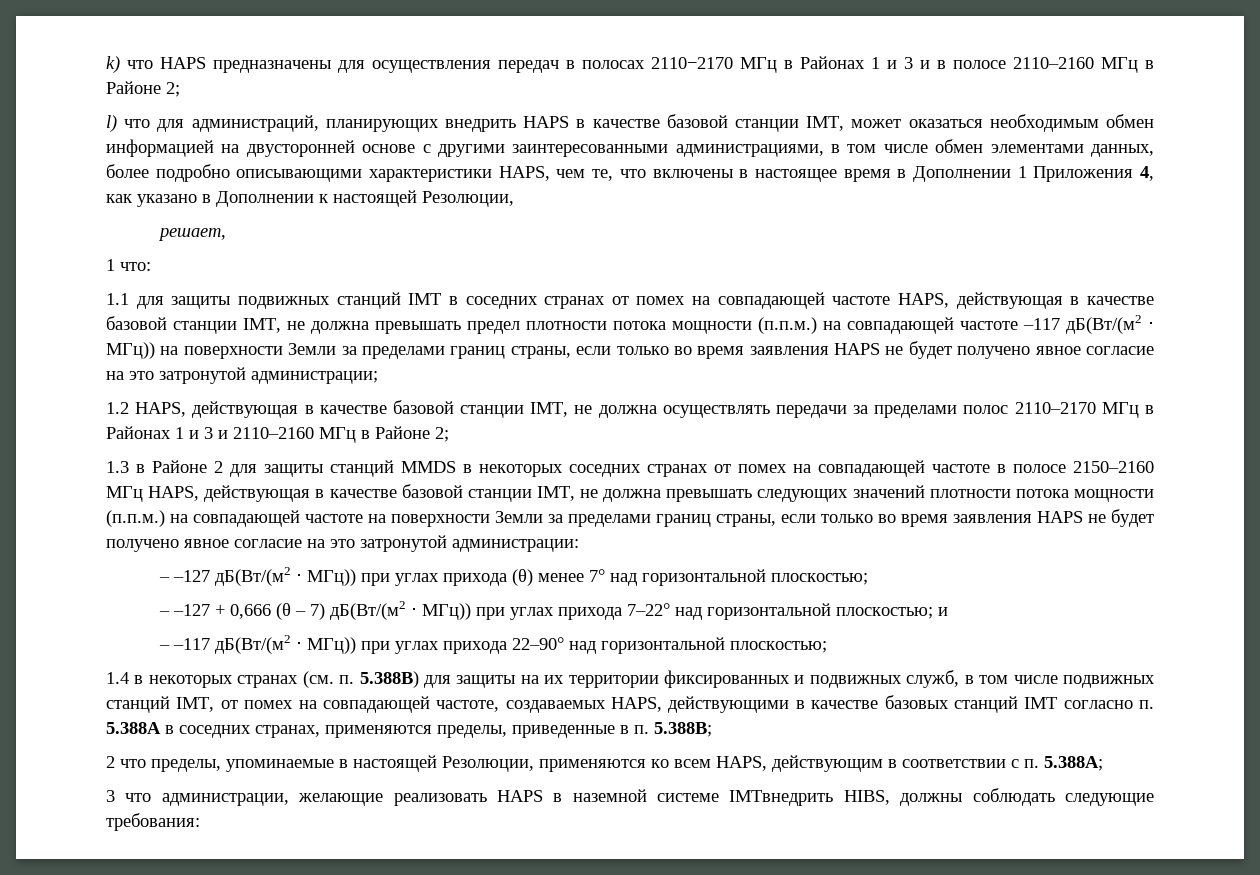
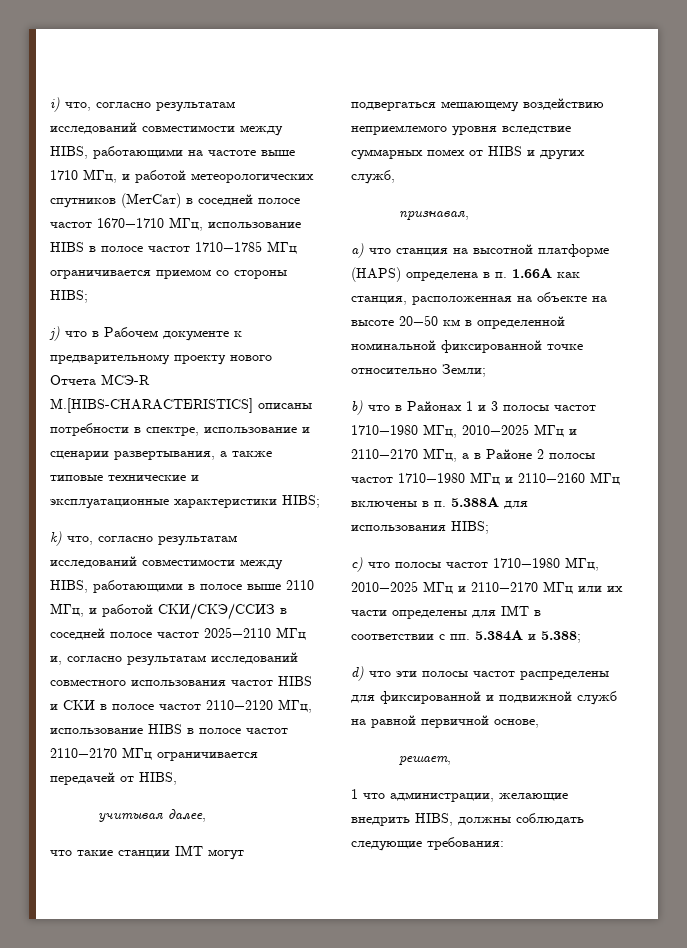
[106,56,1154,73] [106,81,180,97] [106,114,1155,132] [106,139,1154,157] [106,164,1154,182] [106,190,514,207] [158,228,227,241] [106,259,151,271] [106,292,1154,309] [106,315,1154,334] [106,341,1155,359] [106,367,378,384] [106,400,1154,418] [106,426,449,443] [106,460,1154,477] [106,484,1154,502] [106,509,1154,527] [106,535,579,552] [159,567,869,586] [159,601,949,620] [159,635,828,654] [106,670,1156,688] [106,695,1154,713] [106,722,712,738] [106,755,1103,772] [106,789,834,806] k) что HAPS предназначены для осуществления передач в полосах 2110−2170 МГц в Районах 1 и 3 и в полосе 2110–2160 МГц в Районе 2; // l) что для администраций, планирующих внедрить HAPS в качестве базовой станции IMT, может оказаться необходимым обмен информацией на двусторонней основе с другими заинтересованными администрациями, в том числе обмен элементами данных, более подробно описывающими характеристики HAPS, чем те, что включены в настоящее время в Дополнении 1 Приложения 4, как указано в Дополнении к настоящей Резолюции, // решает, // 1 что: // 1.1 для защиты подвижных станций IMT в соседних странах от помех на совпадающей частоте HAPS, действующая в качестве базовой станции IMT, не должна превышать предел плотности потока мощности (п.п.м.) на совпадающей частоте –117 дБ(Вт/(м2 ⋅ МГц)) на поверхности Земли за пределами границ страны, если только во время заявления HAPS не будет получено явное согласие на это затронутой администрации; // 1.2 HAPS, действующая в качестве базовой станции IMT, не должна осуществлять передачи за пределами полос 2110–2170 МГц в Районах 1 и 3 и 2110–2160 МГц в Районе 2; // 1.3 в Районе 2 для защиты станций MMDS в некоторых соседних странах от помех на совпадающей частоте в полосе 2150–2160 МГц HAPS, действующая в качестве базовой станции IMT, не должна превышать следующих значений плотности потока мощности (п.п.м.) на совпадающей частоте на поверхности Земли за пределами границ страны, если только во время заявления HAPS не будет получено явное согласие на это затронутой администрации: // – –127 дБ(Вт/(м2 ⋅ МГц)) при углах прихода (θ) менее 7° над горизонтальной плоскостью; // – –127 + 0,666 (θ – 7) дБ(Вт/(м2 ⋅ МГц)) при углах прихода 7–22° над горизонтальной плоскостью; и // – –117 дБ(Вт/(м2 ⋅ МГц)) при углах прихода 22–90° над горизонтальной плоскостью; // 1.4 в некоторых странах (см. п. 5.388В) для защиты на их территории фиксированных и подвижных служб, в том числе подвижных станций IMT, от помех на совпадающей частоте, создаваемых HAPS, действующими в качестве базовых станций IMT согласно п. 5.388А в соседних странах, применяются пределы, приведенные в п. 5.388В; // 2 что пределы, упоминаемые в настоящей Резолюции, применяются ко всем HAPS, действующим в соответствии с п. 5.388А; // 3 что администрации, желающие реализовать HAPS в наземной системе IMTвнедрить -> [50,97,235,112] [50,122,283,136] [50,146,295,159] [50,169,314,183] [50,193,300,208] [50,217,301,231] [50,241,297,254] [50,269,287,279] [50,290,88,303] [49,326,242,341] [50,354,272,365] [50,374,150,385] [50,398,312,413] [50,423,310,436] [50,451,272,460] [50,475,199,481] [50,495,320,509] [50,531,237,546] [50,556,283,570] [50,580,314,593] [50,603,287,620] [50,627,306,640] [50,652,298,666] [50,676,312,686] [50,699,312,713] [50,724,288,734] [50,747,258,761] [50,772,177,785] [98,809,207,822] [50,845,244,860] [351,98,604,112] [351,125,571,136] [351,146,585,160] [351,170,395,184] [399,211,470,221] [351,243,609,258] [351,267,580,282] [351,292,607,305] [351,315,565,329] [351,340,583,353] [351,364,486,377] [351,400,596,415] [351,424,577,438] [351,448,595,462] [351,472,620,485] [351,497,528,509] [351,521,489,534] [351,557,599,572] [351,581,623,594] [351,605,541,619] [351,630,581,643] [351,666,609,681] [351,691,617,705] [351,715,539,728] [399,756,452,766] [351,789,568,802] [351,817,410,826] i) что, согласно результатам исследований совместимости между HIBS, работающими на частоте выше 1710 МГц, и работой метеорологических спутников (МетСат) в соседней полосе частот 1670−1710 МГц, использование HIBS в полосе частот 1710−1785 МГц ограничивается приемом со стороны HIBS; // j) что в Рабочем документе к предварительному проекту нового Отчета МСЭ-R M.[HIBS-CHARACTERISTICS] описаны потребности в спектре, использование и сценарии развертывания, а также типовые технические и эксплуатационные характеристики HIBS; // k) что, согласно результатам исследований совместимости между HIBS, работающими в полосе выше 2110 МГц, и работой СКИ/СКЭ/ССИЗ в соседней полосе частот 2025−2110 МГц и, согласно результатам исследований совместного использования частот HIBS и СКИ в полосе частот 2110−2120 МГц, использование HIBS в полосе частот 2110−2170 МГц ограничивается передачей от HIBS, // учитывая далее, // что такие станции IMT могут подвергаться мешающему воздействию неприемлемого уровня вследствие суммарных помех от HIBS и других служб, // признавая, // a) что станция на высотной платформе (HAPS) определена в п. 1.66A как станция, расположенная на объекте на высоте 20−50 км в определенной номинальной фиксированной точке относительно Земли; // b) что в Районах 1 и 3 полосы частот 1710−1980 МГц, 2010−2025 МГц и 2110−2170 МГц, а в Районе 2 полосы частот 1710−1980 МГц и 2110−2160 МГц включены в п. 5.388А для использования HIBS; // c) что полосы частот 1710−1980 МГц, 2010−2025 МГц и 2110−2170 МГц или их части определены для IMT в соответствии с пп. 5.384A и 5.388; // d) что эти полосы частот распределены для фиксированной и подвижной служб на равной первичной основе, // решает, // 1 что администрации, желающие внедрить

